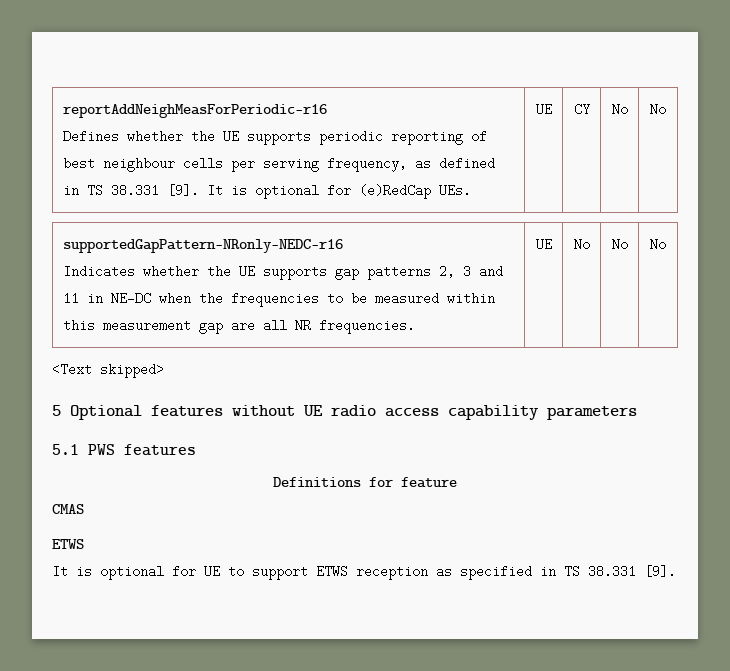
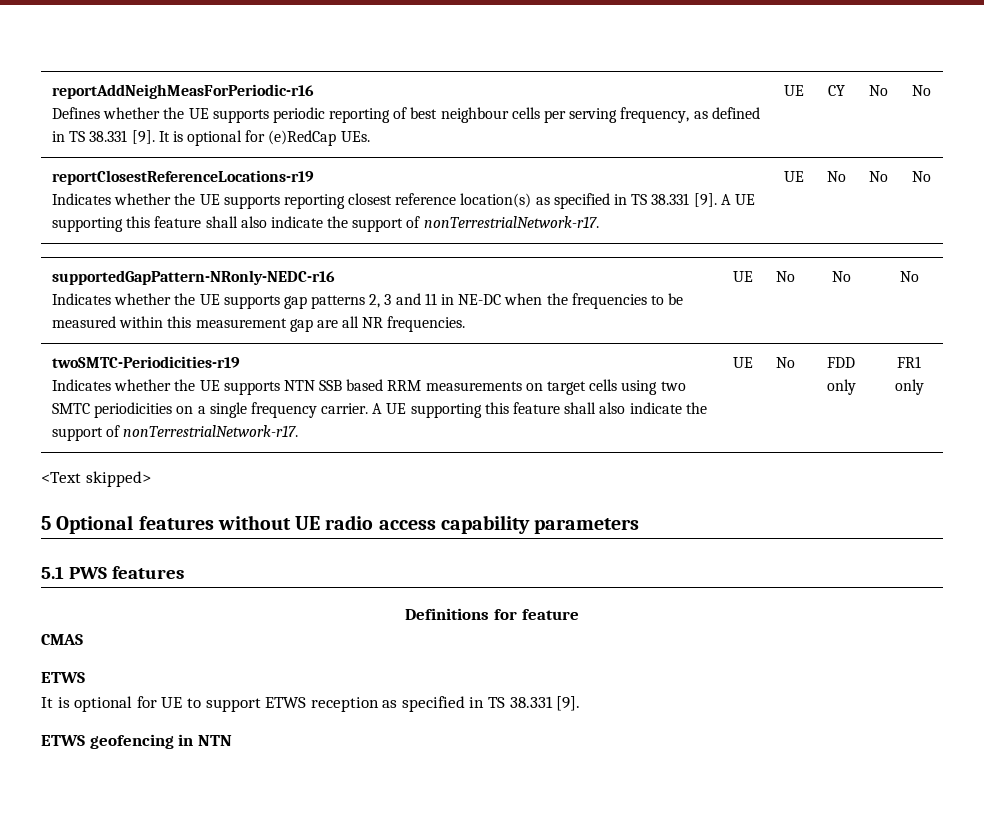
(666, 109) none -> [52,170,315,185] [52,193,755,209] [52,216,599,232] [784,171,804,182] [827,171,846,182] [869,171,888,182] [911,171,931,182] // reportClosestReferenceLocations-r19 // Indicates whether the UE supports reporting closest reference location(s) as specified in TS 38.331 [9]. A UE supporting this feature shall also indicate the support of nonTerrestrialNetwork-r17. | UE | No | No | No
(666, 244) none -> [52,356,241,368] [52,379,686,395] [52,402,707,418] [52,425,299,441] [733,357,753,368] [776,357,795,368] [827,357,855,368] [826,379,856,395] [897,356,921,368] [894,379,924,395] // twoSMTC-Periodicities-r19 // Indicates whether the UE supports NTN SSB based RRM measurements on target cells using two SMTC periodicities on a single frequency carrier. A UE supporting this feature shall also indicate the support of nonTerrestrialNetwork-r17. | UE | No | FDD only | FR1 only
(676, 571) none -> [41,734,232,749] // ETWS geofencing in NTN

